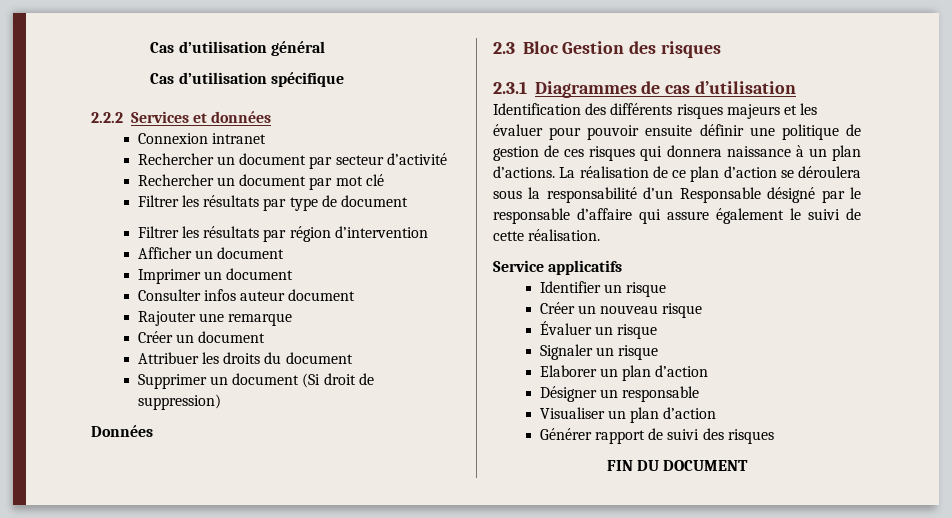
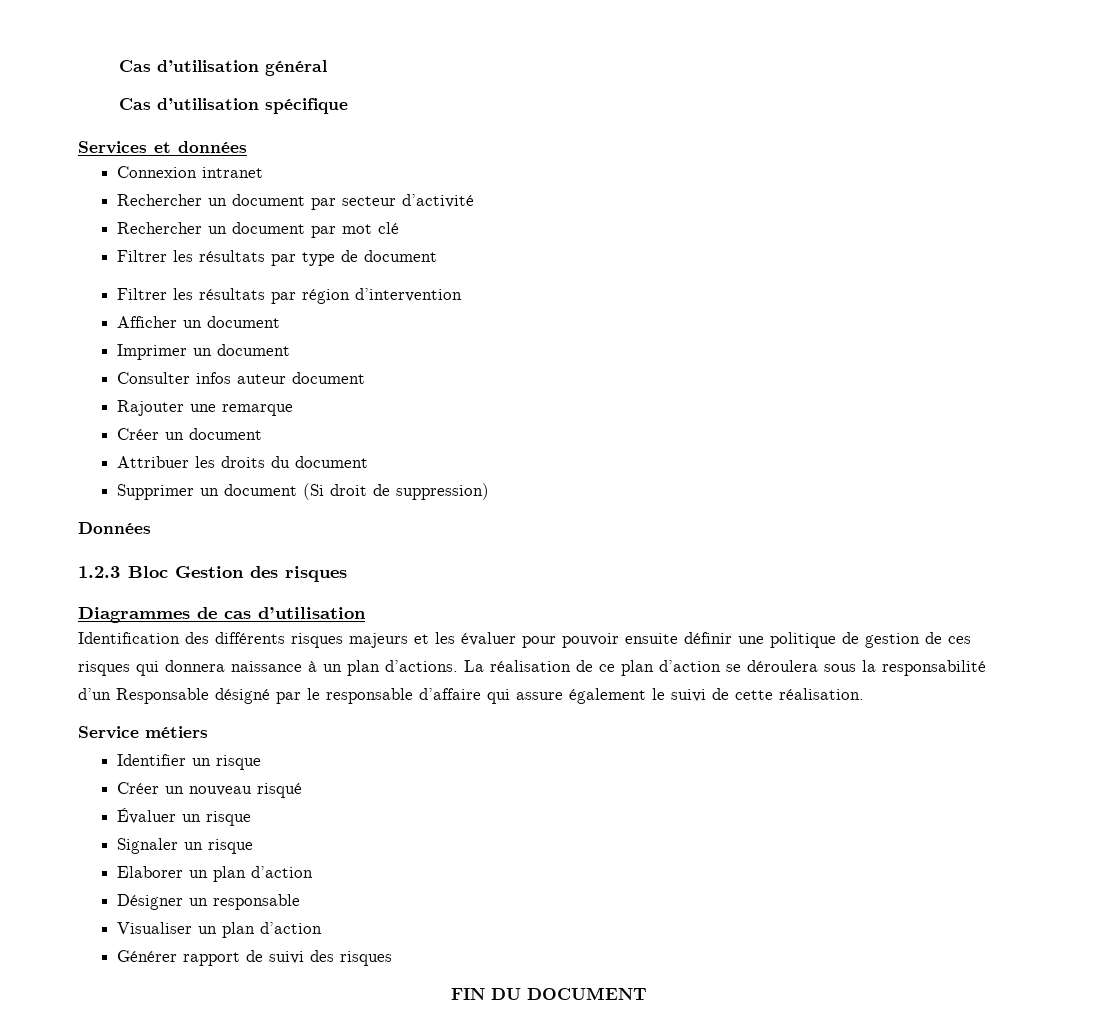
[91,112,123,123] 2.2.2 -> (349, 106) none
[493,42,515,54] 2.3 -> [78,566,120,578] 1.2.3
[493,81,527,94] 2.3.1 -> (348, 574) none
[548,260,623,275] applicatifs -> [145,726,208,738] métiers
[662,303,703,318] risque -> [256,783,302,798] risqué

